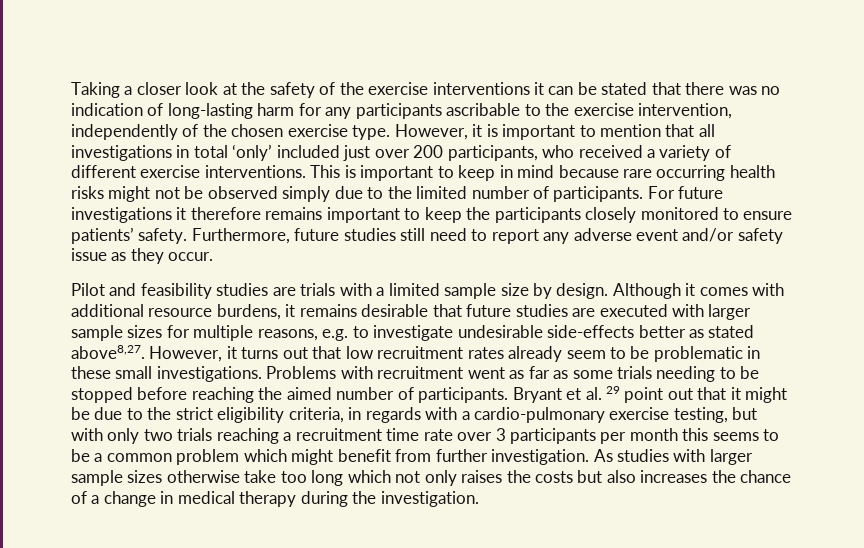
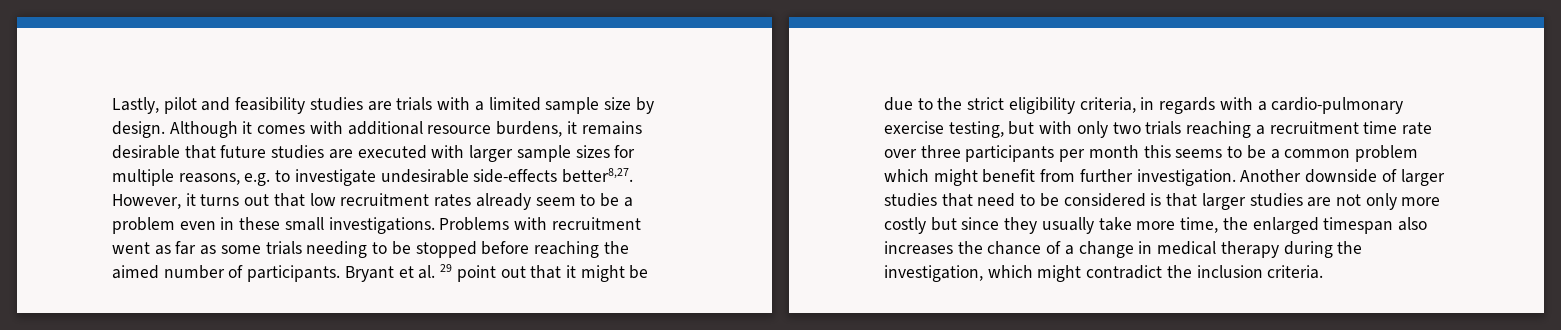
[71,82,781,98] [71,103,733,119] [71,124,715,140] [71,144,731,161] [71,165,775,181] [71,186,724,202] [71,207,793,223] [71,227,783,244] [71,248,214,264] [71,283,105,296] Taking a closer look at the safety of the exercise interventions it can be stated that there was no indication of long-lasting harm for any participants ascribable to the exercise intervention, independently of the chosen exercise type. However, it is important to mention that all investigations in total ‘only’ included just over 200 participants, who received a variety of different exercise interventions. This is important to keep in mind because rare occurring health risks might not be observed simply due to the limited number of participants. For future investigations it therefore remains important to keep the participants closely monitored to ensure patients’ safety. Furthermore, future studies still need to report any adverse event and/or safety issue as they occur. // Pilot -> [112,97,197,114] Lastly, pilot
[638,325,755,338] [71,345,145,359] better as stated above8,27. -> [562,168,634,183] better8,27.
[653,346,743,362] problematic -> [623,197,633,207] [112,217,216,234] a problem even
[495,428,506,441] 3 -> [920,145,961,158] three
[593,449,753,465] [71,470,603,486] As studies with larger sample sizes otherwise take too long which not only raises the costs but -> [1240,169,1445,186] [884,193,1441,210] [884,217,1394,234] Another downside of larger studies that need to be considered is that larger studies are not only more costly but since they usually take more time, the enlarged timespan
[380,491,479,507] investigation. -> [884,265,1324,282] investigation, which might contradict the inclusion criteria.

